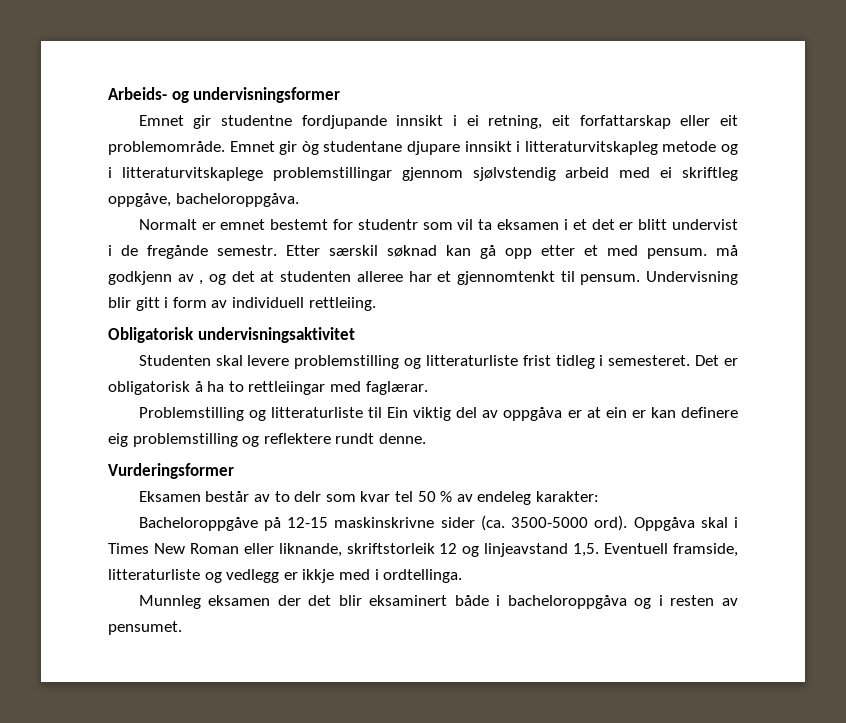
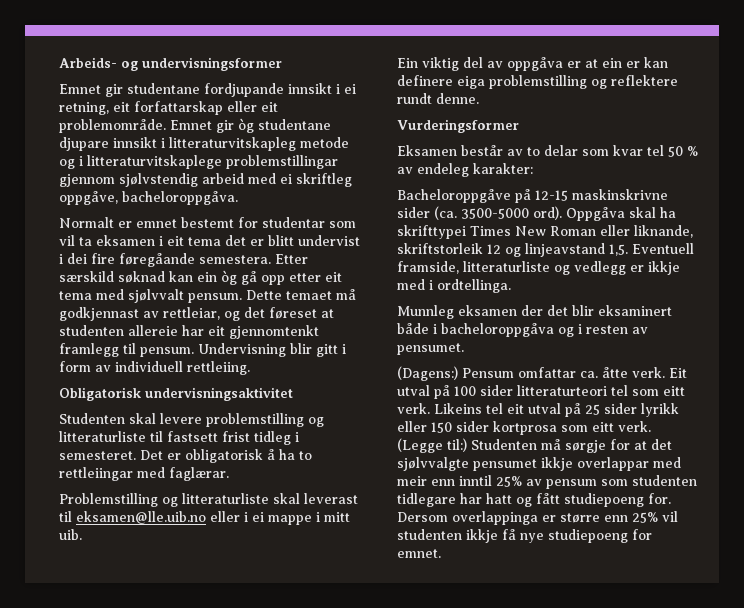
[221,115,293,126] studentne -> [127,83,200,94] studentane
[357,219,418,230] studentr -> [262,217,325,228] studentar
[572,219,587,230] et -> [167,236,221,246] eit tema
[121,245,738,259] [108,271,204,285] de fregånde semestr. Etter særskil søknad kan gå opp etter et med pensum. må godkjenn av , -> [67,253,308,267] [59,270,342,285] [59,289,356,303] [59,307,220,321] dei fire føregåande semestera. Etter særskild søknad kan ein òg gå opp etter eit tema med sjølvvalt pensum. Dette temaet må godkjennast av rettleiar,
(255, 276) none -> [269,307,317,319] føreset
[356,271,555,285] alleree har et gjennomtenkt -> [128,325,319,339] [59,343,119,357] allereie har eit gjennomtenkt framlegg
(518, 360) none -> [150,431,218,442] til fastsett
[368,407,383,418] til -> [273,493,358,504] [59,511,350,525] [59,529,82,540] skal leverast til eksamen@lle.uib.no eller i ei mappe i mitt uib. //
[108,433,128,447] eig -> [457,76,485,89] eiga
[294,491,322,502] delr -> [544,145,578,156] delar
[733,517,738,528] i -> [660,207,676,218] [397,225,466,239] ha skrifttypei
(182, 628) none -> [397,366,687,381] [397,385,685,399] [397,403,679,417] [397,421,651,435] [397,438,672,453] [397,457,681,471] [397,475,697,489] [397,493,671,507] [397,511,678,525] [397,529,652,543] [397,549,441,558] // (Dagens:) Pensum omfattar ca. åtte verk. Eit utval på 100 sider litteraturteori tel som eitt verk. Likeins tel eit utval på 25 sider lyrikk eller 150 sider kortprosa som eitt verk. (Legge til:) Studenten må sørgje for at det sjølvvalgte pensumet ikkje overlappar med meir enn inntil 25% av pensum som studenten tidlegare har hatt og fått studiepoeng for. Dersom overlappinga er større enn 25% vil studenten ikkje få nye studiepoeng for emnet.

